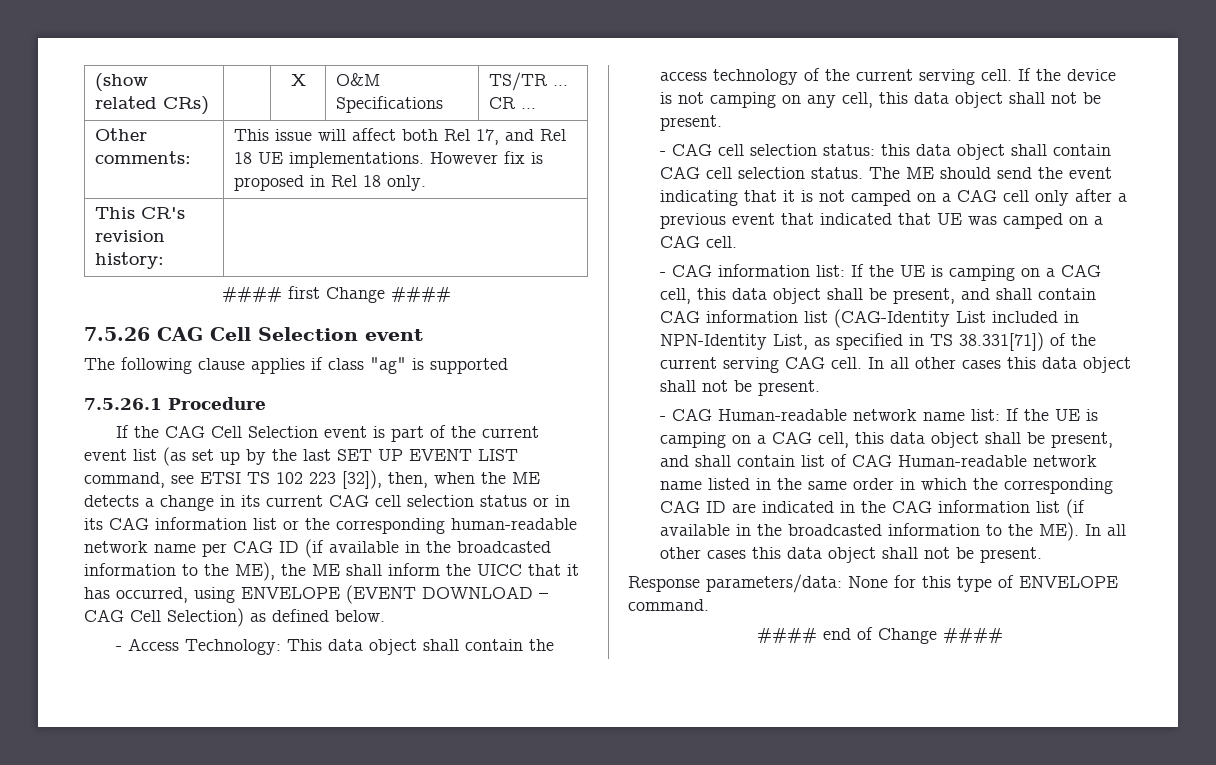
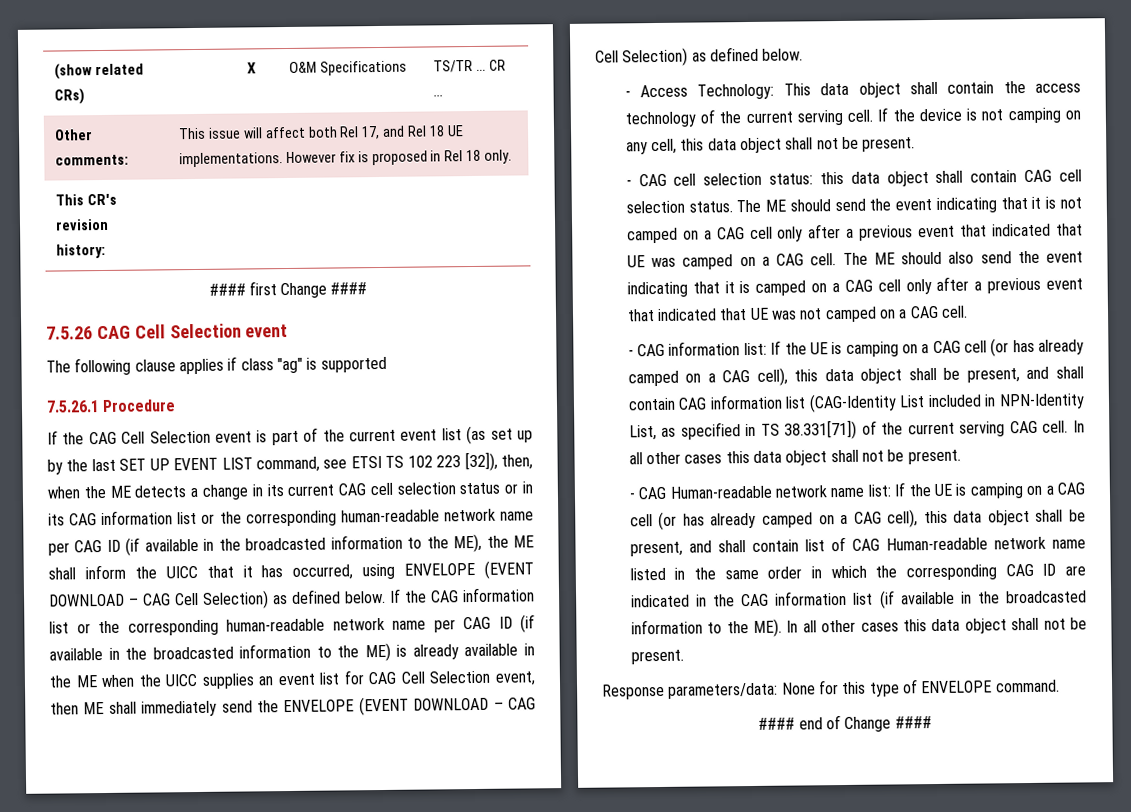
(385, 616) none -> [389,587,535,603] [49,614,535,636] [49,642,536,662] [49,670,537,689] [50,696,536,717] [595,46,804,67] If the CAG information list or the corresponding human-readable network name per CAG ID (if available in the broadcasted information to the ME) is already available in the ME when the UICC supplies an event list for CAG Cell Selection event, then ME shall immediately send the ENVELOPE (EVENT DOWNLOAD – CAG Cell Selection) as defined below.
(737, 242) none -> [842,250,1083,265] [626,276,1083,298] [626,305,968,323] The ME should also send the event indicating that it is camped on a CAG cell only after a previous event that indicated that UE was not camped on a CAG cell.
[659,288,691,304] cell, -> [963,338,1084,357] [627,367,788,387] cell (or has already camped on a CAG cell),
[817,432,849,448] cell, -> [629,509,919,531] cell (or has already camped on a CAG cell),

